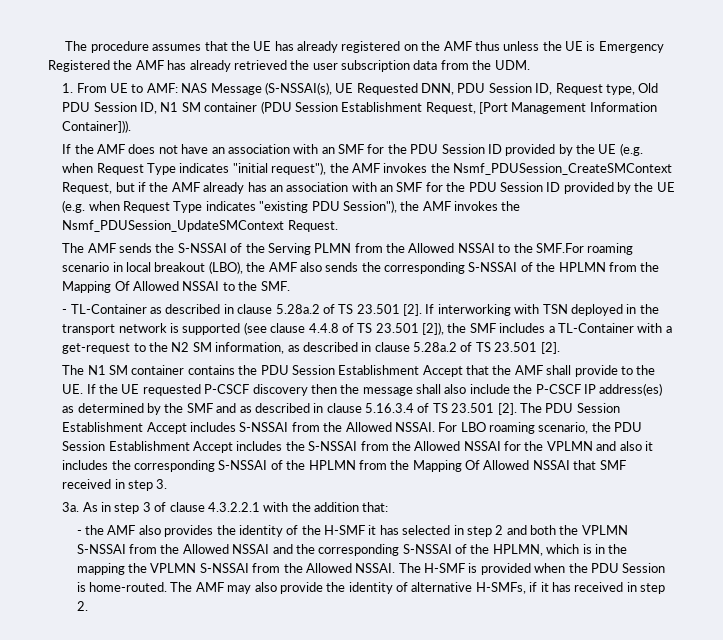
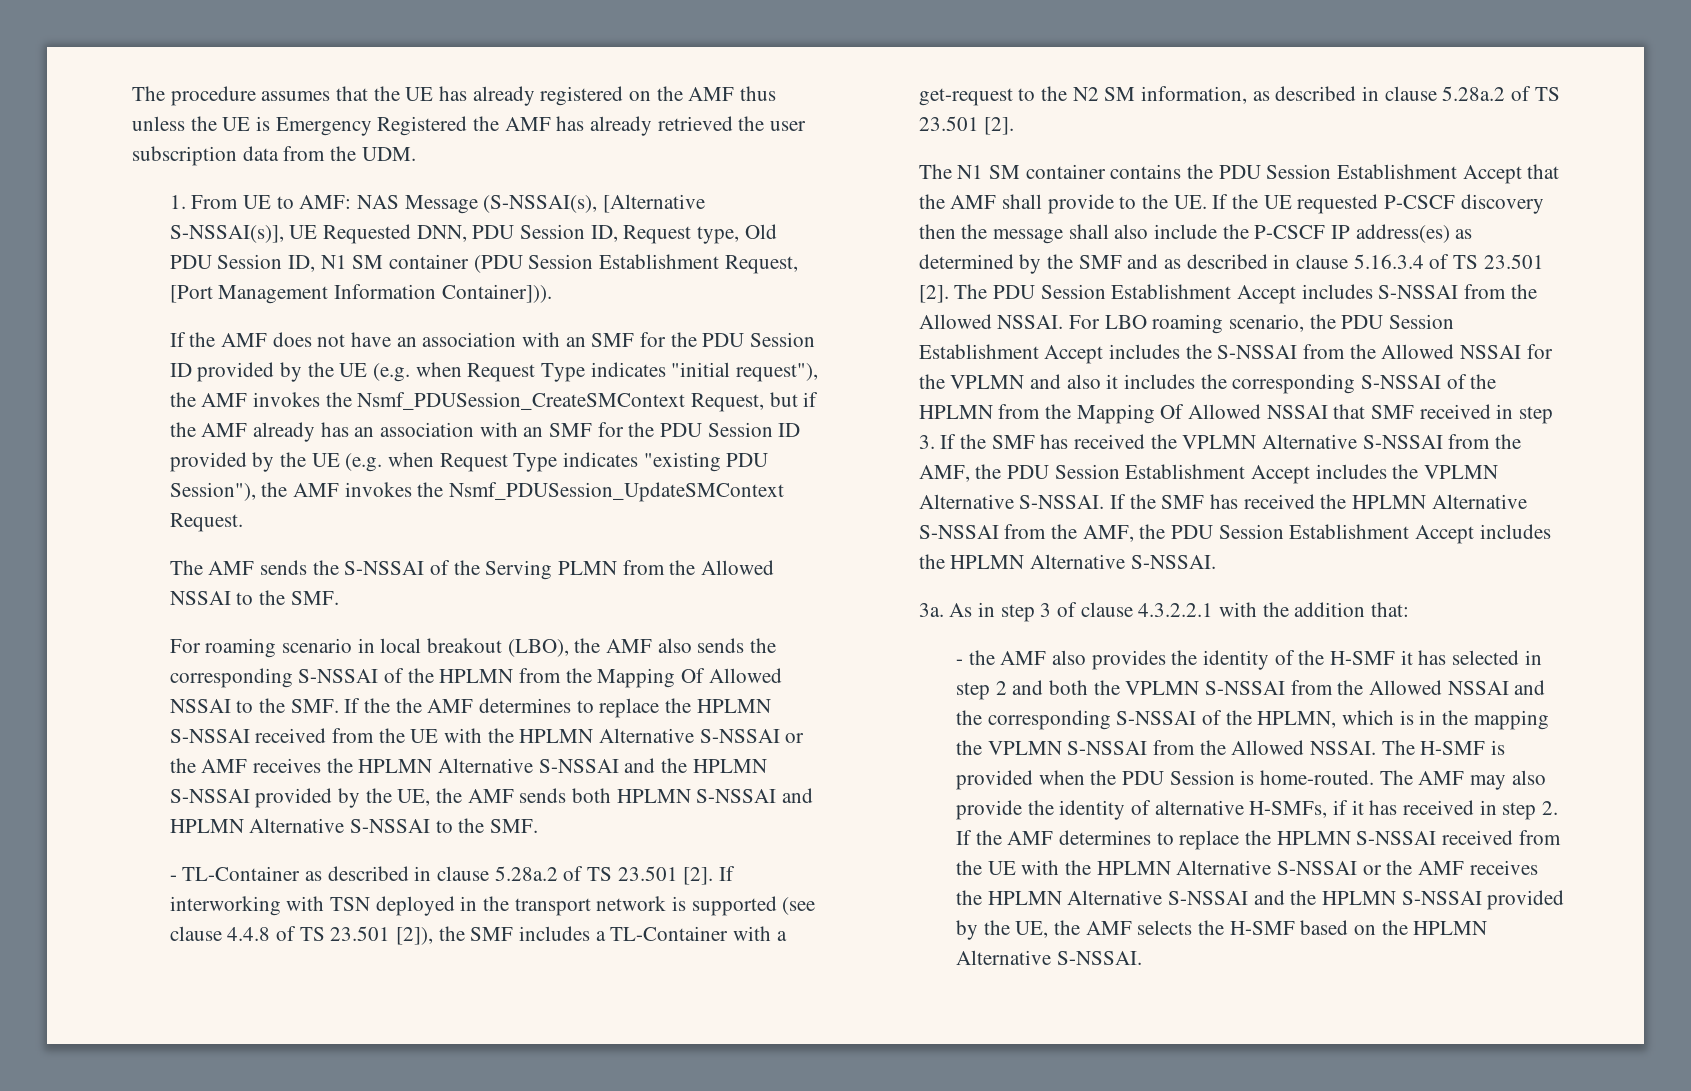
(332, 88) none -> [602,194,705,213] [169,225,284,243] [Alternative S-NSSAI(s)],
[535,243,584,253] SMF.For -> [290,591,339,605] [169,639,201,653] SMF. // For
(290, 286) none -> [344,698,771,718] [169,728,805,743] [169,758,767,773] [169,788,813,808] [169,818,538,833] If the the AMF determines to replace the HPLMN S-NSSAI received from the UE with the HPLMN Alternative S-NSSAI or the AMF receives the HPLMN Alternative S-NSSAI and the HPLMN S-NSSAI provided by the UE, the AMF sends both HPLMN S-NSSAI and HPLMN Alternative S-NSSAI to the SMF.
(168, 484) none -> [940,434,1521,449] [918,464,1498,484] [918,494,1527,509] [918,524,1551,544] [918,554,1216,569] If the SMF has received the VPLMN Alternative S-NSSAI from the AMF, the PDU Session Establishment Accept includes the VPLMN Alternative S-NSSAI. If the SMF has received the HPLMN Alternative S-NSSAI from the AMF, the PDU Session Establishment Accept includes the HPLMN Alternative S-NSSAI.
(88, 606) none -> [956,830,1561,850] [956,860,1538,875] [956,890,1565,910] [956,920,1488,940] [956,950,1142,965] If the AMF determines to replace the HPLMN S-NSSAI received from the UE with the HPLMN Alternative S-NSSAI or the AMF receives the HPLMN Alternative S-NSSAI and the HPLMN S-NSSAI provided by the UE, the AMF selects the H-SMF based on the HPLMN Alternative S-NSSAI.

